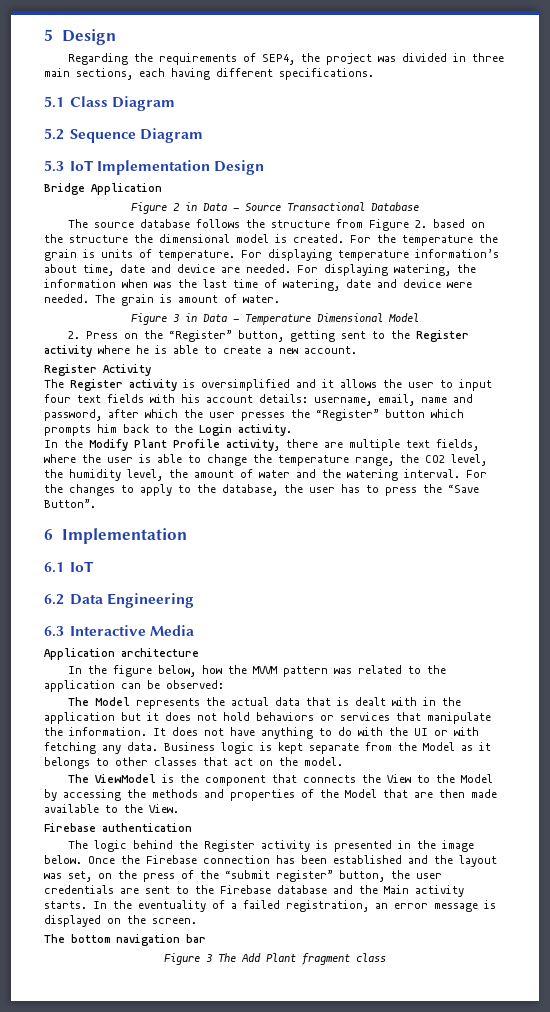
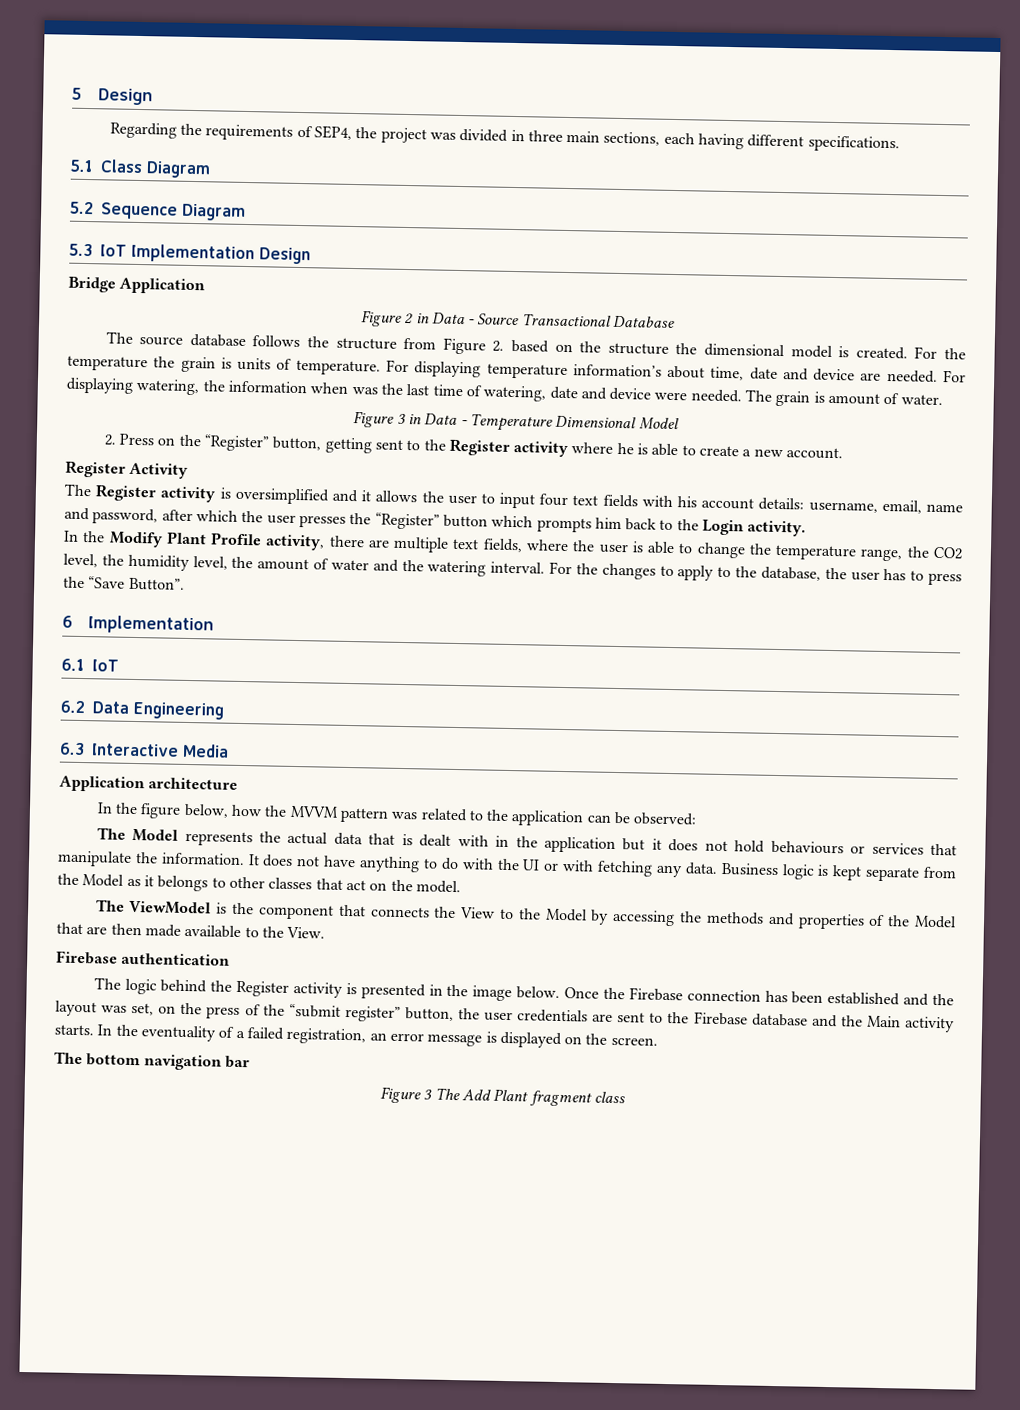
[256,712,314,721] behaviors -> [770,840,844,855] behaviours

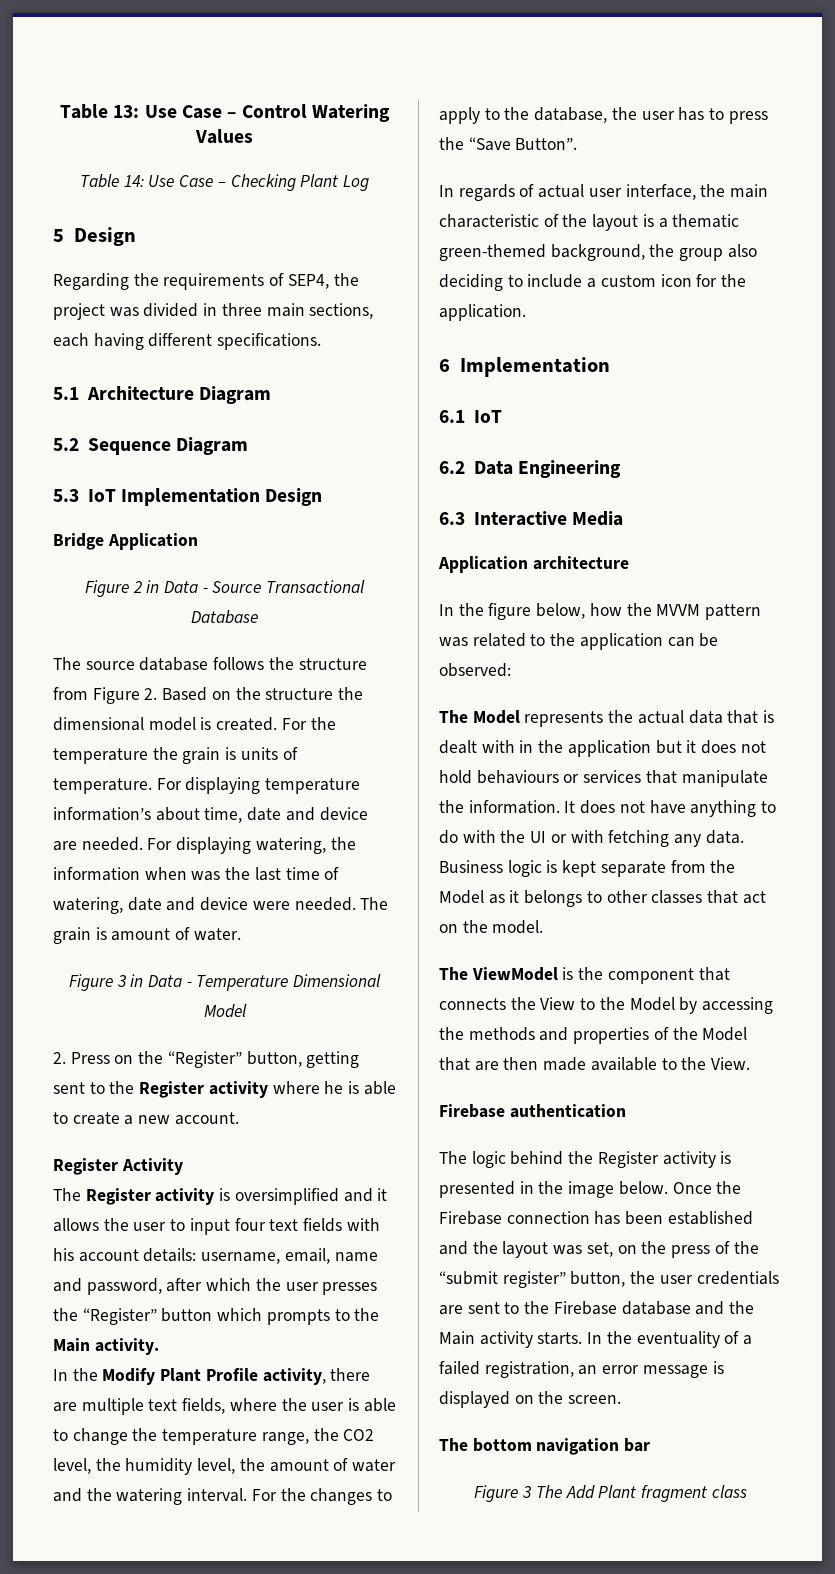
(72, 93) none -> [60,104,390,122] [195,129,253,144] [79,174,370,191] Table 13: Use Case – Control Watering Values // Table 14: Use Case – Checking Plant Log //
[100,159,143,174] Class -> [86,386,194,400] Architecture
[511,339,550,353] based -> [162,687,208,701] Based
[594,517,745,536] him back to the Login -> [334,1308,380,1321] [53,1338,90,1352] to the Main
(185, 584) none -> [439,184,769,201] [439,214,740,231] [439,244,757,261] [439,274,747,291] [439,304,526,321] // In regards of actual user interface, the main characteristic of the layout is a thematic green-themed background, the group also deciding to include a custom icon for the application.

